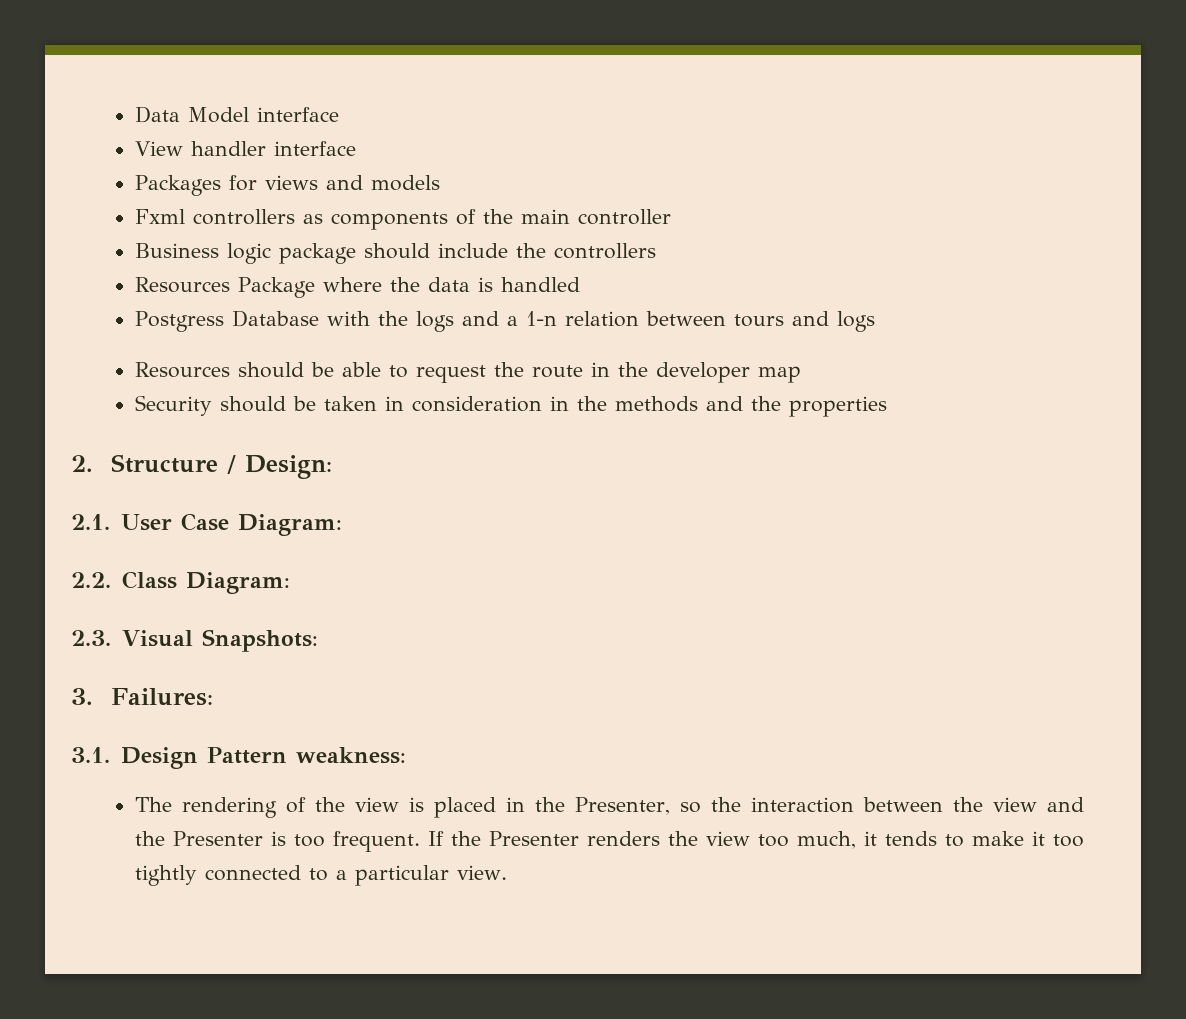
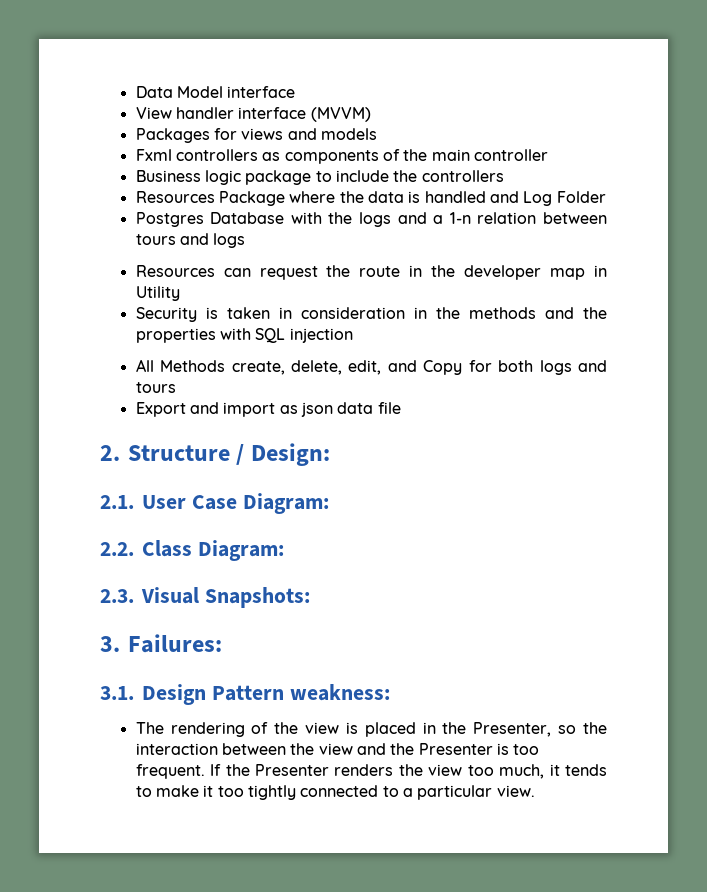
(356, 148) none -> [310,107,371,122] (MVVM)
[363,243,430,259] should -> [315,171,332,182] to
[134,311,224,332] // Postgress -> [489,191,606,206] [135,212,204,227] and Log Folder // Postgres
[237,362,408,378] should be able to -> [223,268,251,277] can
(801, 374) none -> [594,265,608,277] [135,286,180,301] in Utility
[219,396,316,412] should be -> [205,307,218,319] is
(887, 406) none -> [219,328,353,343] [135,359,608,375] [135,382,176,393] [135,402,401,417] with SQL injection // All Methods create, delete, edit, and Copy for both logs and tours // Export and import as json data file

